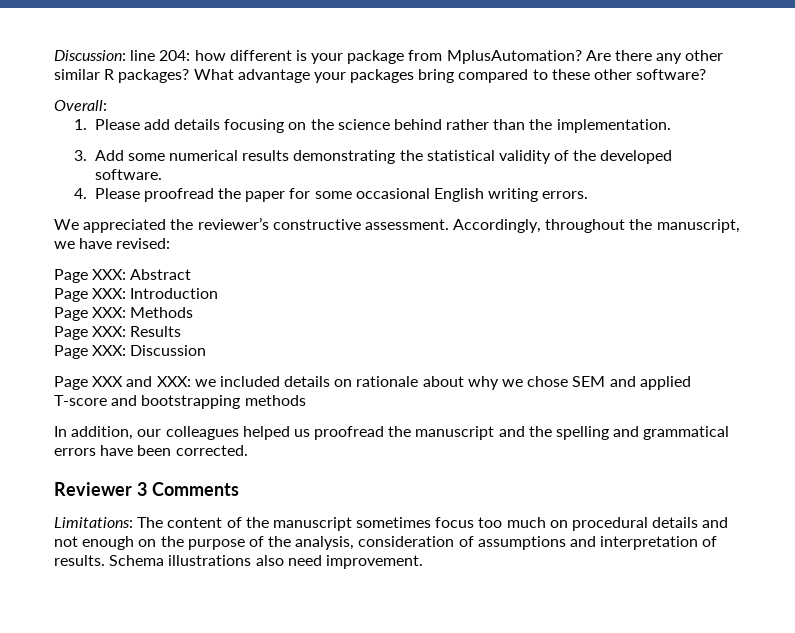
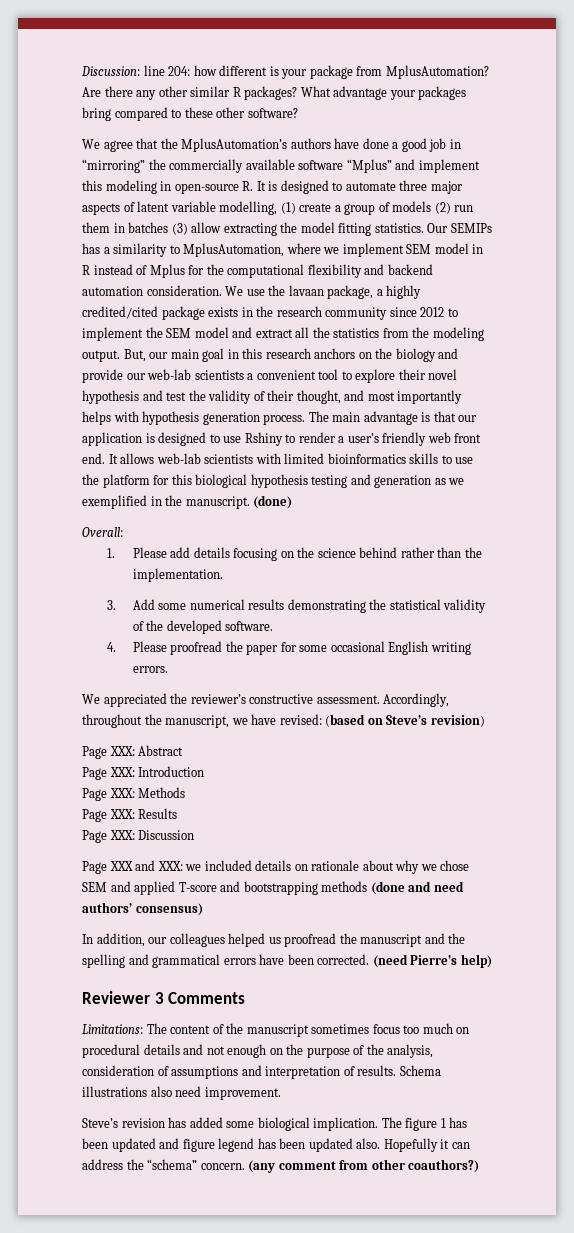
(707, 74) none -> [82,138,461,152] [82,159,480,173] [82,180,463,194] [82,201,474,215] [82,222,492,236] [82,243,484,257] [82,264,433,278] [82,285,422,299] [82,306,458,320] [82,327,484,341] [82,348,459,362] [82,369,458,383] [82,390,463,404] [82,411,478,425] [82,432,482,446] [82,453,474,464] [82,474,465,488] [82,495,293,509] // We agree that the MplusAutomation’s authors have done a good job in “mirroring” the commercially available software “Mplus” and implement this modeling in open-source R. It is designed to automate three major aspects of latent variable modelling, (1) create a group of models (2) run them in batches (3) allow extracting the model fitting statistics. Our SEMIPs has a similarity to MplusAutomation, where we implement SEM model in R instead of Mplus for the computational flexibility and backend automation consideration. We use the lavaan package, a highly credited/cited package exists in the research community since 2012 to implement the SEM model and extract all the statistics from the modeling output. But, our main goal in this research anchors on the biology and provide our web-lab scientists a convenient tool to explore their novel hypothesis and test the validity of their thought, and most importantly helps with hypothesis generation process. The main advantage is that our application is designed to use Rshiny to render a user’s friendly web front end. It allows web-lab scientists with limited bioinformatics skills to use the platform for this biological hypothesis testing and generation as we exemplified in the manuscript. (done)
(171, 243) none -> [325,714,485,727] (based on Steve’s revision)
(306, 400) none -> [370,881,464,895] [82,902,203,916] (done and need authors’ consensus)
(248, 450) none -> [372,954,492,968] (need Pierre’s help)
(423, 562) none -> [82,1117,468,1131] [82,1138,470,1152] [82,1159,480,1173] // Steve’s revision has added some biological implication. The figure 1 has been updated and figure legend has been updated also. Hopefully it can address the “schema” concern. (any comment from other coauthors?)

